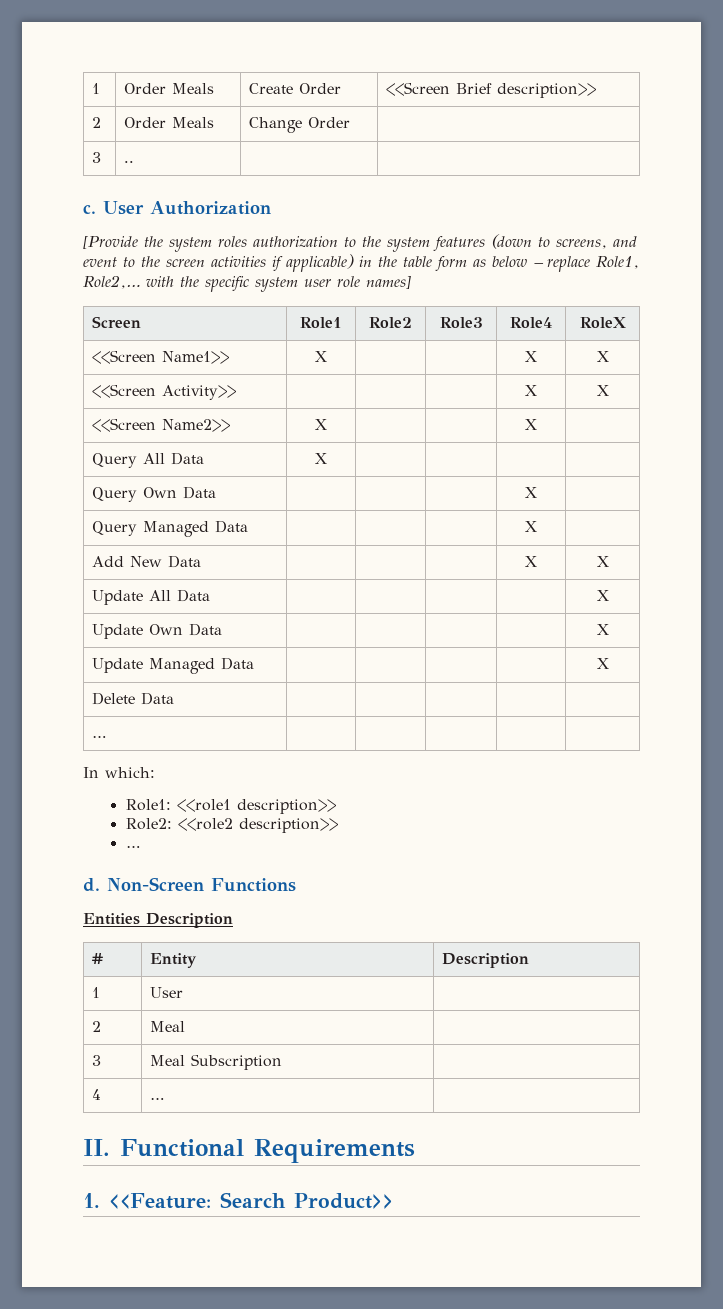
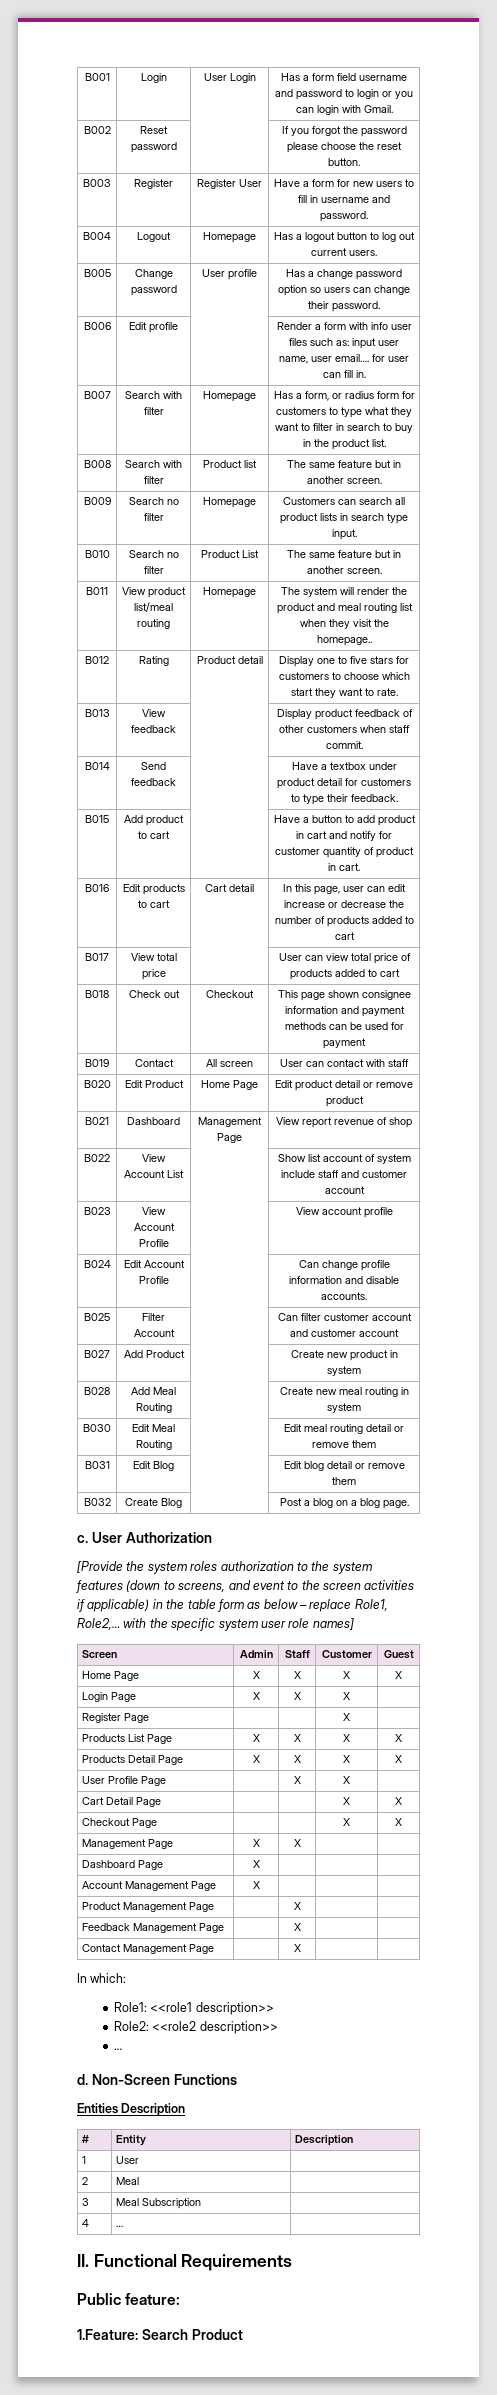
[92,83,101,94] [124,83,215,94] [249,83,342,94] [386,82,597,98] [92,117,102,128] [124,117,215,128] [249,117,351,133] [92,152,102,163] [124,160,135,163] 1 | Order Meals | Create Order | <<Screen Brief description>> // 2 | Order Meals | Change Order | // 3 | .. | | -> [84,73,110,81] [140,73,167,83] [203,73,256,83] [281,73,407,81] [275,89,413,100] [295,105,393,115] [83,126,111,134] [140,126,168,134] [130,142,177,153] [281,126,407,137] [287,142,402,153] [328,158,360,166] [83,179,111,187] [134,179,173,189] [197,179,262,189] [274,179,414,187] [298,195,390,203] [320,211,368,222] [83,232,111,240] [137,232,171,242] [203,232,256,243] [274,232,415,242] [311,248,377,256] [83,269,111,277] [134,269,173,279] [130,285,177,296] [202,269,257,280] [286,269,402,280] [278,285,410,296] [308,301,380,312] [83,322,111,330] [129,322,178,333] [276,322,412,330] [289,338,399,349] [279,354,409,364] [322,370,366,378] [83,391,111,399] [125,391,182,399] [143,407,164,415] [203,391,256,402] [273,391,415,401] [276,407,412,418] [275,423,413,433] [302,439,386,450] [83,460,111,468] [125,460,182,468] [143,476,164,484] [203,460,257,468] [287,460,401,468] [306,476,382,484] [83,497,111,505] [128,497,179,505] [143,513,164,521] [203,497,256,508] [283,497,405,505] [280,513,408,524] [331,529,357,540] [84,550,110,558] [128,550,179,558] [143,566,164,574] [201,550,259,558] [287,550,401,558] [306,566,382,574] [86,587,108,595] [122,587,186,598] [134,602,173,612] [137,619,170,629] [203,587,256,598] [281,587,407,597] [276,603,413,614] [299,619,389,629] [316,635,372,646] [85,656,109,664] [138,656,169,666] [196,656,263,664] [279,656,409,667] [278,672,410,680] [290,688,398,698] [84,709,110,717] [142,709,166,717] [131,725,176,733] [276,709,413,720] [279,725,410,733] [325,741,363,749] [84,762,110,770] [141,762,166,770] [131,778,176,786] [291,762,397,770] [277,778,411,789] [290,794,398,805] [85,815,109,823] [124,815,184,826] [138,831,170,839] [273,815,416,826] [296,831,392,841] [275,847,414,858] [328,863,360,871] [85,884,109,892] [122,884,185,895] [138,900,170,908] [205,884,254,892] [283,884,406,895] [284,900,404,908] [274,916,414,927] [334,932,355,940] [85,953,109,961] [130,953,177,961] [141,969,166,980] [278,953,411,964] [289,969,400,980] [85,990,109,998] [128,990,180,998] [206,990,254,998] [277,990,411,1001] [284,1006,405,1017] [284,1022,404,1030] [323,1038,366,1049] [85,1059,109,1067] [134,1059,174,1067] [206,1059,253,1067] [280,1059,409,1067] [83,1080,111,1088] [124,1080,184,1088] [201,1080,258,1090] [275,1080,413,1091] [325,1096,364,1107] [85,1117,109,1125] [127,1117,180,1125] [198,1117,262,1127] [217,1133,242,1143] [276,1117,412,1128] [84,1154,110,1162] [142,1154,166,1162] [124,1170,184,1178] [277,1154,411,1164] [281,1170,407,1178] [324,1186,365,1194] [83,1207,111,1215] [142,1207,166,1215] [133,1223,175,1231] [138,1239,169,1247] [295,1207,393,1218] [83,1260,111,1268] [123,1260,185,1268] [138,1276,169,1284] [298,1260,390,1271] [289,1276,399,1284] [321,1292,367,1300] [84,1313,110,1321] [142,1313,165,1321] [133,1329,175,1337] [277,1313,412,1321] [290,1329,399,1337] [84,1350,110,1358] [123,1350,185,1358] [290,1350,398,1361] [327,1366,361,1376] [84,1387,110,1395] [131,1387,176,1395] [135,1403,172,1413] [279,1387,409,1397] [327,1403,361,1413] [83,1424,111,1432] [132,1424,175,1432] [135,1440,172,1450] [284,1424,404,1434] [312,1440,376,1448] [84,1461,110,1469] [133,1461,174,1471] [283,1461,405,1471] [332,1477,356,1485] [83,1498,111,1506] [125,1498,182,1508] [279,1498,409,1509] B001 | Login | User Login | Has a form field username and password to login or you can login with Gmail. // B002 | Reset password | | If you forgot the password please choose the reset button. // B003 | Register | Register User | Have a form for new users to fill in username and password. // B004 | Logout | Homepage | Has a logout button to log out current users. // B005 | Change password | User profile | Has a change password option so users can change their password. // B006 | Edit profile | | Render a form with info user files such as: input user name, user email…. for user can fill in. // B007 | Search with filter | Homepage | Has a form, or radius form for customers to type what they want to filter in search to buy in the product list. // B008 | Search with filter | Product list | The same feature but in another screen. // B009 | Search no filter | Homepage | Customers can search all product lists in search type input. // B010 | Search no filter | Product List | The same feature but in another screen. // B011 | View product list/meal routing | Homepage | The system will render the product and meal routing list when they visit the homepage.. // B012 | Rating | Product detail | Display one to five stars for customers to choose which start they want to rate. // B013 | View feedback | | Display product feedback of other customers when staff commit. // B014 | Send feedback | | Have a textbox under product detail for customers to type their feedback. // B015 | Add product to cart | | Have a button to add product in cart and notify for customer quantity of product in cart. // B016 | Edit products to cart | Cart detail | In this page, user can edit increase or decrease the number of products added to cart // B017 | View total price | | User can view total price of products added to cart // B018 | Check out | Checkout | This page shown consignee information and payment methods can be used for payment // B019 | Contact | All screen | User can contact with staff // B020 | Edit Product | Home Page | Edit product detail or remove product // B021 | Dashboard | Management Page | View report revenue of shop // B022 | View Account List | | Show list account of system include staff and customer account // B023 | View Account Profile | | View account profile // B024 | Edit Account Profile | | Can change profile information and disable accounts. // B025 | Filter Account | | Can filter customer account and customer account // B027 | Add Product | | Create new product in system // B028 | Add Meal Routing | | Create new meal routing in system // B030 | Edit Meal Routing | | Edit meal routing detail or remove them // B031 | Edit Blog | | Edit blog detail or remove them // B032 | Create Blog | | Post a blog on a blog page.
[300,317,342,328] [369,317,412,328] [439,317,483,328] [510,317,552,328] [579,317,626,328] [92,350,230,364] [315,351,327,362] [525,351,537,362] [596,351,609,362] [92,384,237,400] [525,385,537,396] [596,385,609,396] [92,418,231,432] [315,419,327,430] [525,419,537,430] [92,452,205,468] [315,453,327,464] [92,486,217,502] [525,487,537,498] [92,520,249,537] [525,521,537,532] [92,555,202,568] [525,556,537,567] [596,556,609,567] [92,589,211,605] [596,590,609,601] [92,623,223,639] [596,624,609,635] [92,657,255,674] [596,658,609,669] [92,692,175,705] [92,735,107,738] Role1 | Role2 | Role3 | Role4 | RoleX // <<Screen Name1>> | X | | | X | X // <<Screen Activity>> | | | | X | X // <<Screen Name2>> | X | | | X | // Query All Data | X | | | | // Query Own Data | | | | X | // Query Managed Data | | | | X | // Add New Data | | | | X | X // Update All Data | | | | | X // Update Own Data | | | | | X // Update Managed Data | | | | | X // Delete Data | | | | | // … | | | -> [239,1650,273,1658] [284,1650,310,1658] [321,1650,372,1659] [383,1650,414,1659] [82,1671,140,1681] [252,1671,260,1679] [293,1671,301,1679] [343,1671,350,1679] [395,1671,402,1679] [82,1692,137,1702] [252,1692,260,1700] [293,1692,301,1700] [343,1692,350,1700] [82,1713,150,1723] [343,1713,350,1721] [82,1734,173,1744] [252,1734,260,1742] [293,1734,301,1742] [343,1734,350,1742] [395,1734,402,1742] [82,1755,184,1765] [252,1755,260,1763] [293,1755,301,1763] [343,1755,350,1763] [395,1755,402,1763] [82,1776,167,1786] [293,1776,301,1784] [343,1776,350,1784] [82,1797,162,1807] [343,1797,350,1805] [395,1797,402,1805] [82,1818,158,1828] [343,1818,350,1826] [395,1818,402,1826] [82,1839,174,1849] [252,1839,260,1847] [293,1839,301,1847] [82,1860,164,1870] [252,1860,260,1868] [82,1881,217,1891] [252,1881,260,1889] [82,1902,215,1912] [293,1902,301,1910] [82,1923,225,1933] [293,1923,301,1931] [82,1944,215,1954] [293,1944,301,1952] Admin | Staff | Customer | Guest // Home Page | X | X | X | X // Login Page | X | X | X | // Register Page | | | X | // Products List Page | X | X | X | X // Products Detail Page | X | X | X | X // User Profile Page | | X | X | // Cart Detail Page | | | X | X // Checkout Page | | | X | X // Management Page | X | X | | // Dashboard Page | X | | | // Account Management Page | X | | | // Product Management Page | | X | | // Feedback Management Page | | X | | // Contact Management Page | | X
[83,1192,395,1209] 1. <<Feature: Search Product>> -> [77,2293,181,2305] [77,2329,243,2340] Public feature: // 1.Feature: Search Product

